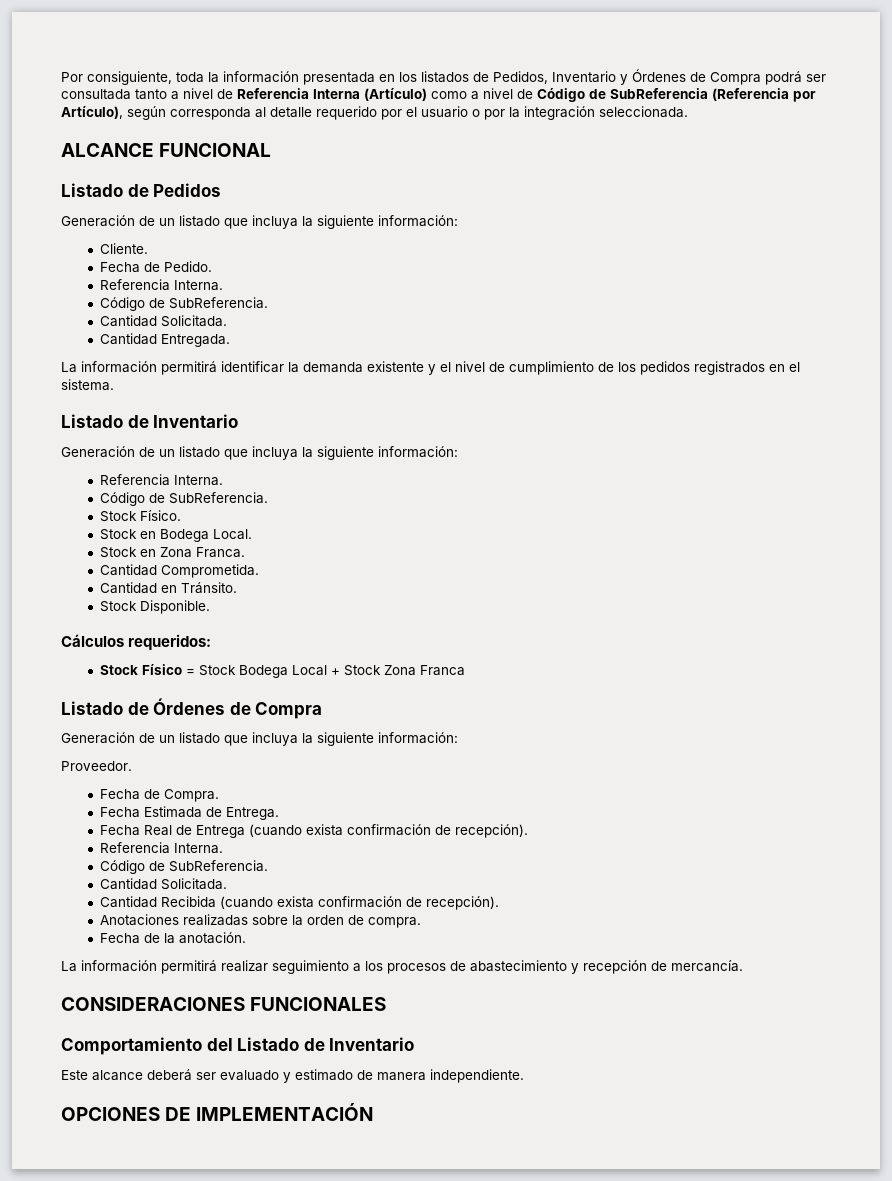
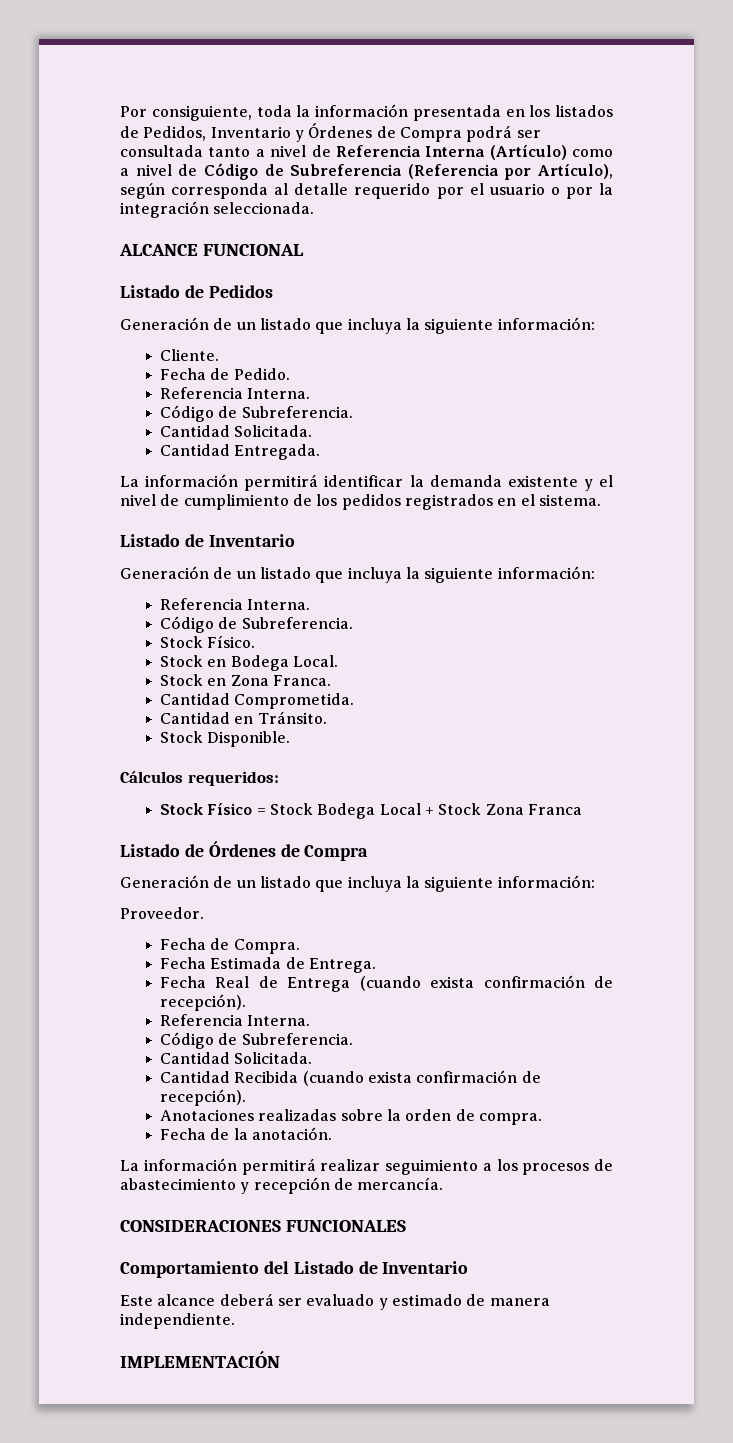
[610,88,708,99] SubReferencia -> [290,164,403,176] Subreferencia
[168,297,268,309] SubReferencia. -> [241,406,353,418] Subreferencia.
[168,492,268,504] SubReferencia. -> [241,617,353,629] Subreferencia.
[168,860,268,872] SubReferencia. -> [241,1033,353,1045] Subreferencia.
[61,1107,192,1121] OPCIONES DE -> (235, 1321) none

